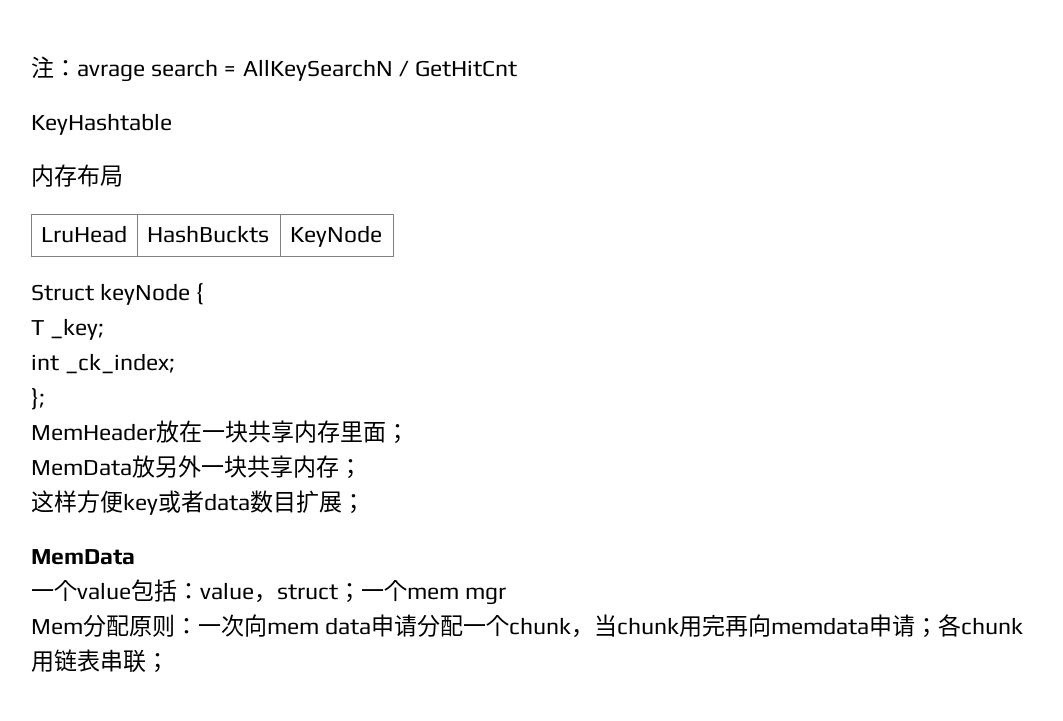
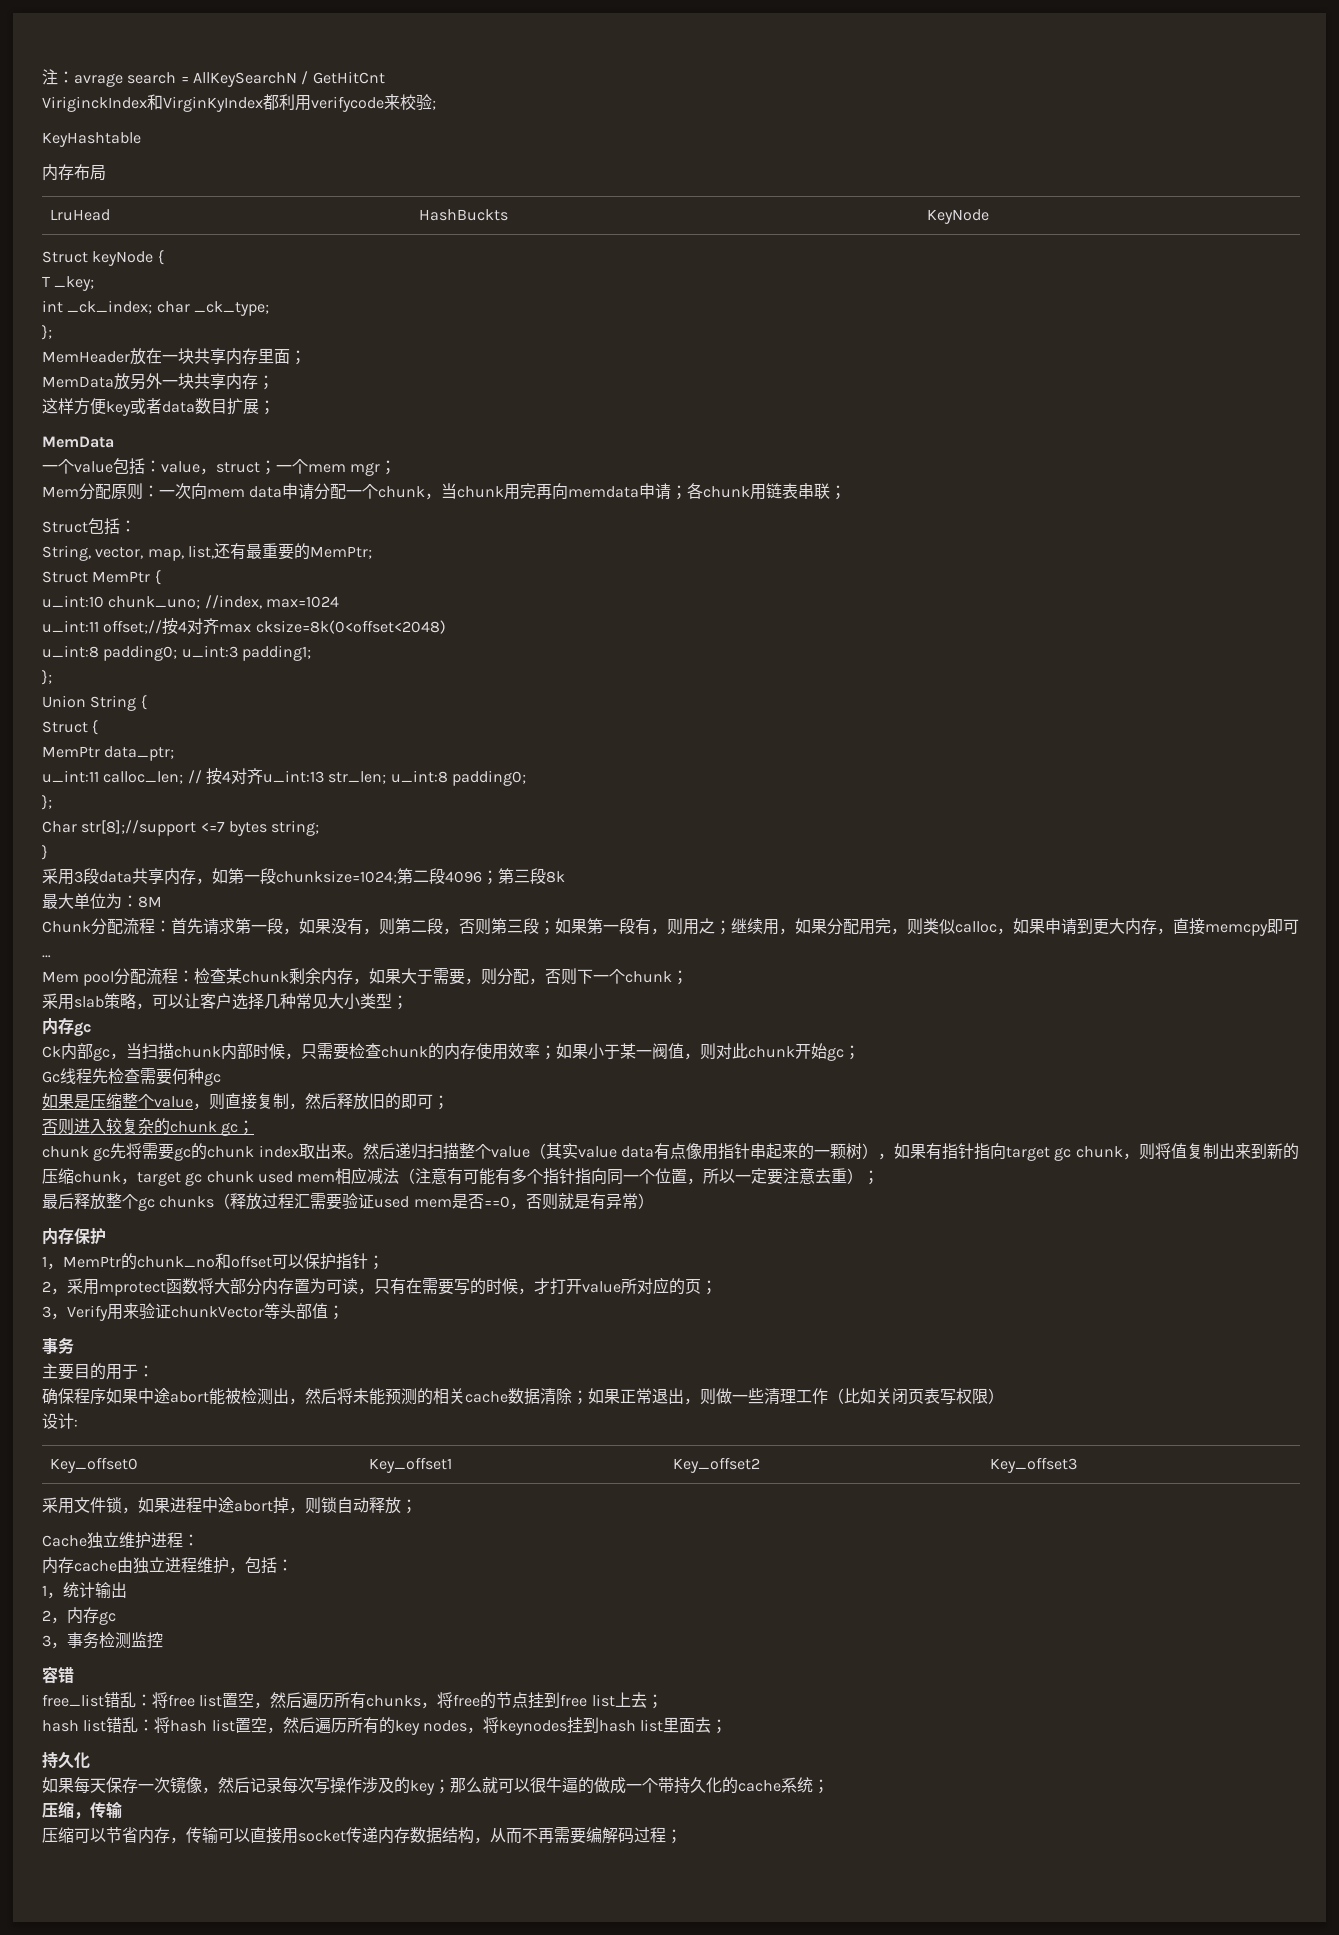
(518, 68) none -> [42,94,436,112] // ViriginckIndex和VirginKyIndex都利用verifycode来校验;
(176, 363) none -> [156,301,269,316] char _ck_type;
(507, 596) none -> [380,460,397,475] ；
(169, 663) none -> [42,518,136,534] [42,543,372,561] [42,570,161,585] [42,595,339,609] [42,618,446,635] [42,645,311,661] [42,670,52,685] [42,695,147,711] [42,720,99,735] [42,746,175,761] [42,768,526,786] [42,795,52,810] [42,820,320,836] [42,845,48,860] [42,868,565,885] [42,893,162,909] [42,918,1299,936] [42,955,51,958] [42,968,689,986] [42,993,408,1010] [42,1018,91,1037] [42,1043,860,1061] [42,1068,221,1086] [42,1093,449,1110] [42,1118,255,1136] [42,1143,1299,1161] [42,1167,880,1186] [42,1193,654,1211] [42,1228,106,1245] [42,1253,384,1270] [42,1277,717,1296] [42,1303,344,1321] [42,1337,74,1354] [42,1363,154,1380] [42,1388,1004,1405] [42,1413,78,1429] [50,1457,139,1473] [369,1457,453,1473] [673,1457,761,1473] [990,1457,1078,1473] [42,1497,417,1514] [42,1532,199,1549] [42,1557,293,1574] [42,1582,127,1599] [42,1607,116,1625] [42,1632,163,1649] [42,1666,74,1684] [42,1692,663,1709] [42,1717,728,1735] [42,1752,90,1769] [42,1776,829,1795] [42,1801,122,1819] [42,1827,682,1844] // Struct包括： // String, vector, map, list,还有最重要的MemPtr; // Struct MemPtr { // u_int:10 chunk_uno; //index, max=1024 // u_int:11 offset;//按4对齐max cksize=8k(0<offset<2048) // u_int:8 padding0; u_int:3 padding1; // }; // Union String { // Struct { // MemPtr data_ptr; // u_int:11 calloc_len; // 按4对齐u_int:13 str_len; u_int:8 padding0; // }; // Char str[8];//support <=7 bytes string; // } // 采用3段data共享内存，如第一段chunksize=1024;第二段4096；第三段8k // 最大单位为：8M // Chunk分配流程：首先请求第一段，如果没有，则第二段，否则第三段；如果第一段有，则用之；继续用，如果分配用完，则类似calloc，如果申请到更大内存，直接memcpy即可… // Mem pool分配流程：检查某chunk剩余内存，如果大于需要，则分配，否则下一个chunk； // 采用slab策略，可以让客户选择几种常见大小类型； // 内存gc // Ck内部gc，当扫描chunk内部时候，只需要检查chunk的内存使用效率；如果小于某一阀值，则对此chunk开始gc； // Gc线程先检查需要何种gc // 如果是压缩整个value，则直接复制，然后释放旧的即可； // 否则进入较复杂的chunk gc； // chunk gc先将需要gc的chunk index取出来。然后递归扫描整个value（其实value data有点像用指针串起来的一颗树），如果有指针指向target gc chunk，则将值复制出来到新的压缩chunk，target gc chunk used mem相应减法（注意有可能有多个指针指向同一个位置，所以一定要注意去重）； // 最后释放整个gc chunks（释放过程汇需要验证used mem是否==0，否则就是有异常） // 内存保护 // 1，MemPtr的chunk_no和offset可以保护指针； // 2，采用mprotect函数将大部分内存置为可读，只有在需要写的时候，才打开value所对应的页； // 3，Verify用来验证chunkVector等头部值； // 事务 // 主要目的用于： // 确保程序如果中途abort能被检测出，然后将未能预测的相关cache数据清除；如果正常退出，则做一些清理工作（比如关闭页表写权限） // 设计: // Key_offset0 | Key_offset1 | Key_offset2 | Key_offset3 // 采用文件锁，如果进程中途abort掉，则锁自动释放； // Cache独立维护进程： // 内存cache由独立进程维护，包括： // 1，统计输出 // 2，内存gc // 3，事务检测监控 // 容错 // free_list错乱：将free list置空，然后遍历所有chunks，将free的节点挂到free list上去； // hash list错乱：将hash list置空，然后遍历所有的key nodes，将keynodes挂到hash list里面去； // 持久化 // 如果每天保存一次镜像，然后记录每次写操作涉及的key；那么就可以很牛逼的做成一个带持久化的cache系统； // 压缩，传输 // 压缩可以节省内存，传输可以直接用socket传递内存数据结构，从而不再需要编解码过程；

